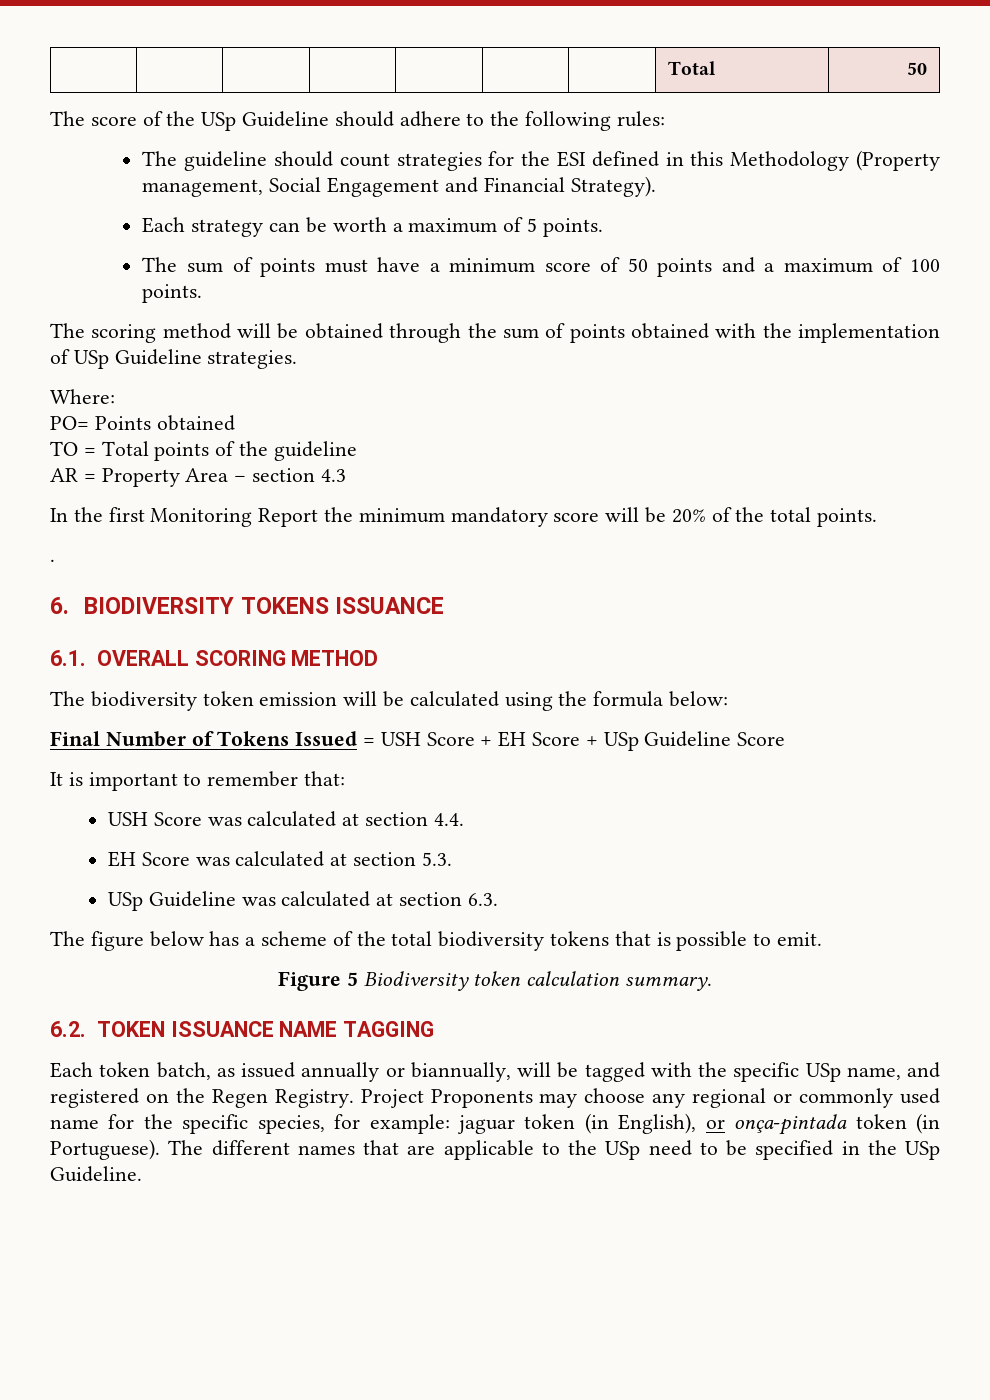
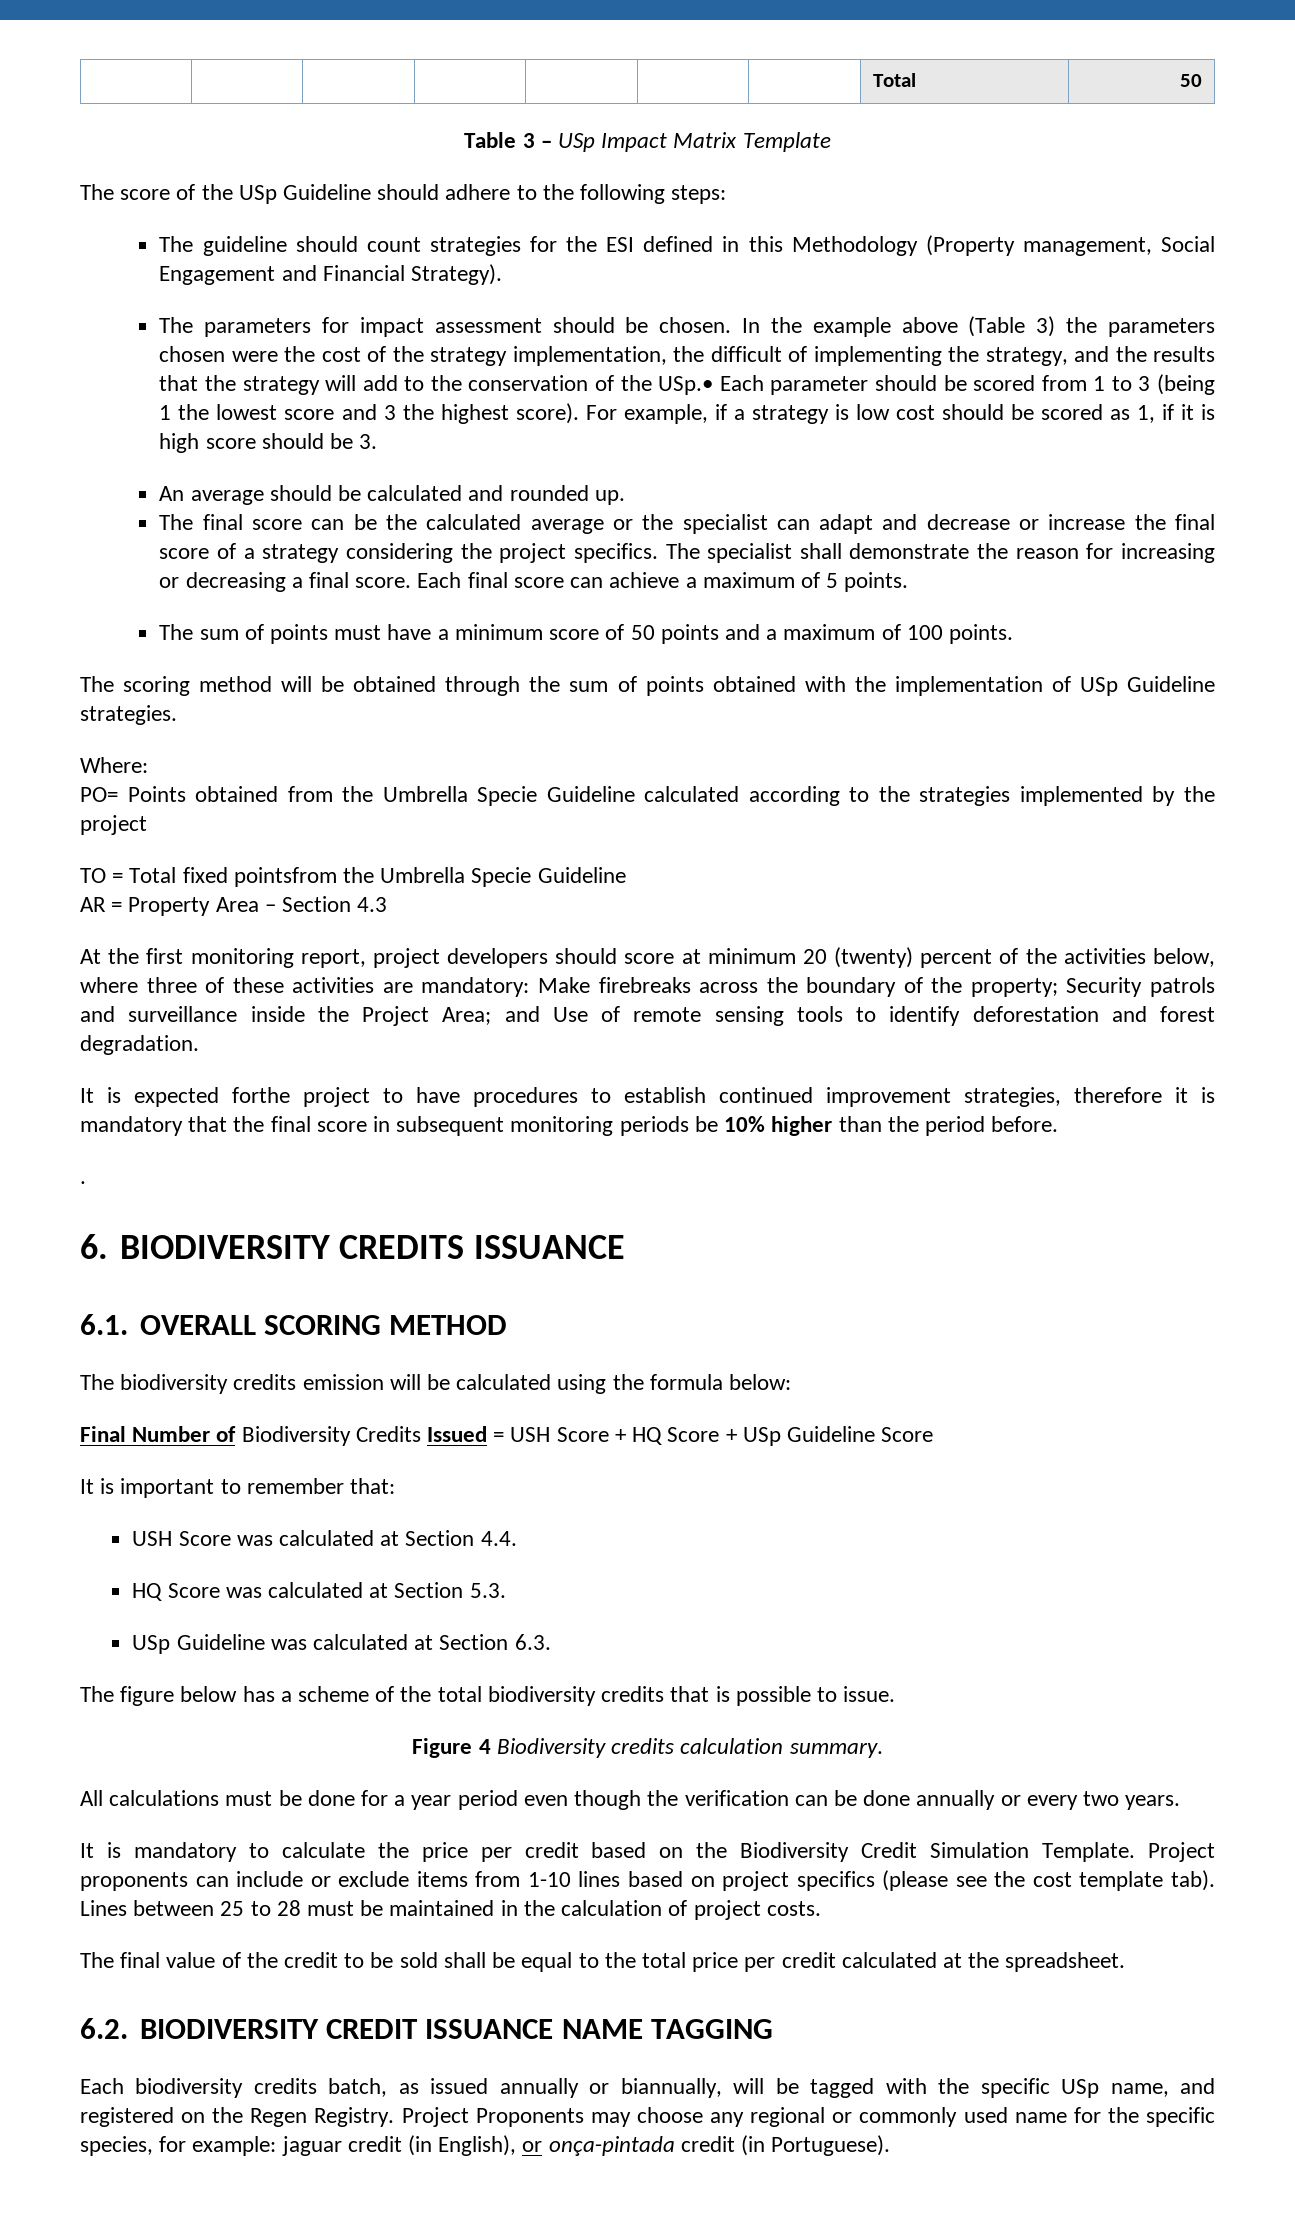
(927, 68) none -> [464,132,831,152] // Table 3 – USp Impact Matrix Template
[616,111,665,127] rules: -> [671,185,727,204] steps:
[142,217,387,237] Each strategy can be worth -> [159,316,1215,337] [159,346,1215,366] [159,374,1215,395] [159,403,1215,424] [159,433,378,453] [159,485,625,505] [159,514,1215,534] [159,543,1215,563] [159,572,680,592] The parameters for impact assessment should be chosen. In the example above (Table 3) the parameters chosen were the cost of the strategy implementation, the difficult of implementing the strategy, and the results that the strategy will add to the conservation of the USp.• Each parameter should be scored from 1 to 3 (being 1 the lowest score and 3 the highest score). For example, if a strategy is low cost should be scored as 1, if it is high score should be 3. // An average should be calculated and rounded up. // The final score can be the calculated average or the specialist can adapt and decrease or increase the final score of a strategy considering the project specifics. The specialist shall demonstrate the reason for increasing or decreasing a final score. Each final score can achieve
[50,441,357,461] // TO = Total points of the guideline -> [287,786,1215,806] [80,815,147,835] [80,867,626,887] from the Umbrella Specie Guideline calculated according to the strategies implemented by the project // TO = Total fixed pointsfrom the Umbrella Specie Guideline
[252,468,316,482] section -> [282,896,352,912] Section
[50,508,68,522] In -> [80,949,101,964] At
[150,507,878,527] Monitoring Report the minimum mandatory score will be 20% of the total points. -> [190,947,1215,968] [80,977,1215,997] [80,1006,1215,1026] [80,1035,199,1055] [80,1087,1215,1107] [80,1116,1059,1136] monitoring report, project developers should score at minimum 20 (twenty) percent of the activities below, where three of these activities are mandatory: Make firebreaks across the boundary of the property; Security patrols and surveillance inside the Project Area; and Use of remote sensing tools to identify deforestation and forest degradation. // It is expected forthe project to have procedures to establish continued improvement strategies, therefore it is mandatory that the final score in subsequent monitoring periods be 10% higher than the period before.
[240,597,329,614] TOKENS -> [339,1235,465,1259] CREDITS
[202,691,254,706] token -> [233,1374,297,1390] credits
[217,731,290,746] Tokens -> [241,1426,421,1446] Biodiversity Credits
[498,731,527,747] EH -> [632,1427,663,1445] HQ
[365,812,429,826] section -> [405,1530,475,1546] Section
[108,851,417,867] EH Score was calculated at section -> [132,1582,464,1601] HQ Score was calculated at Section
[399,892,463,906] section -> [439,1634,509,1650] Section
[550,931,610,946] tokens -> [601,1686,665,1702] credits
[777,932,823,946] emit. -> [843,1686,896,1702] issue.
[346,971,522,991] 5 Biodiversity token -> [478,1738,675,1758] 4 Biodiversity credits
(713, 984) none -> [80,1790,1181,1810] [80,1842,1215,1862] [80,1870,1215,1891] [80,1900,821,1920] [80,1952,1126,1972] // All calculations must be done for a year period even though the verification can be done annually or every two years. // It is mandatory to calculate the price per credit based on the Biodiversity Credit Simulation Template. Project proponents can include or exclude items from 1-10 lines based on project specifics (please see the cost template tab). Lines between 25 to 28 must be maintained in the calculation of project costs. // The final value of the credit to be sold shall be equal to the total price per credit calculated at the spreadsheet.
[96,1021,165,1037] TOKEN -> [139,2019,418,2039] BIODIVERSITY CREDIT
[99,1062,151,1077] token -> [135,2078,317,2098] biodiversity credits
[524,1114,576,1129] token -> [347,2136,402,2152] credit
[855,1114,907,1129] token -> [680,2136,735,2152] credit
[168,1140,940,1160] [50,1166,142,1182] The different names that are applicable to the USp need to be specified in the USp Guideline. -> (891, 2145) none

